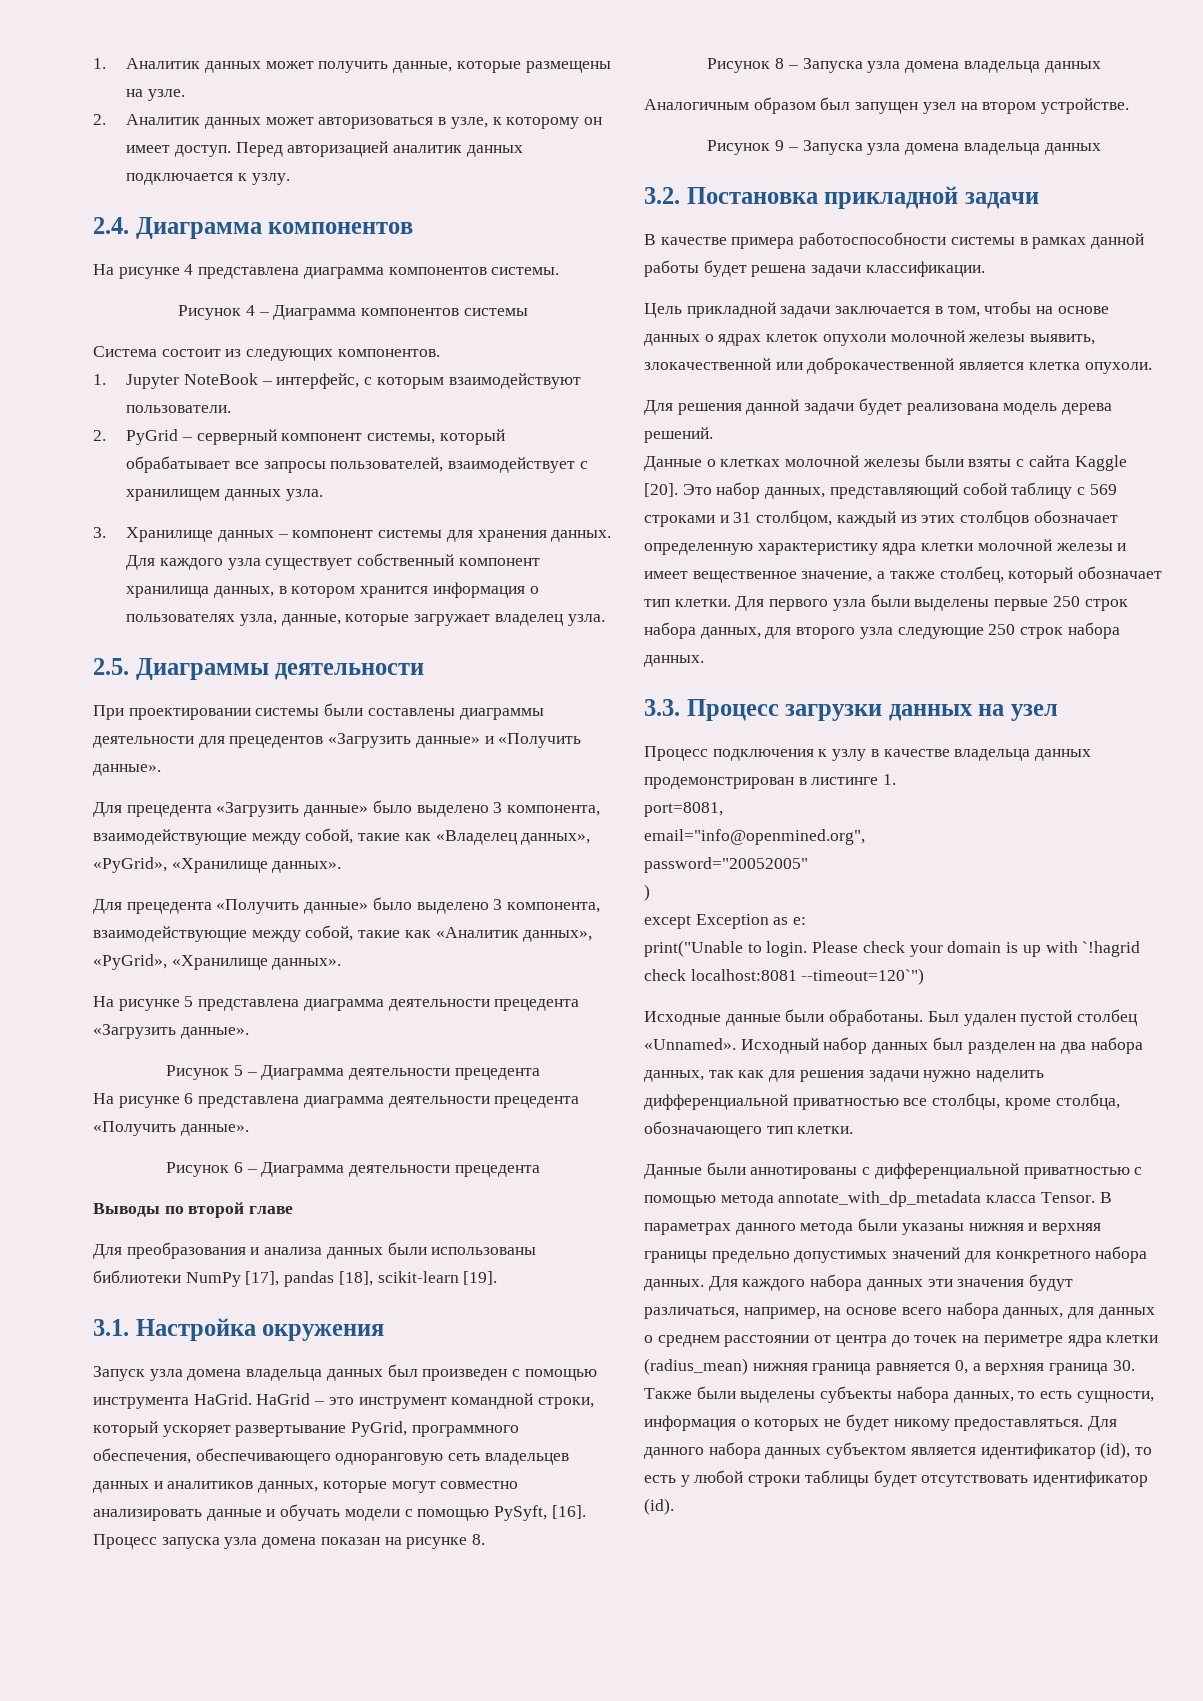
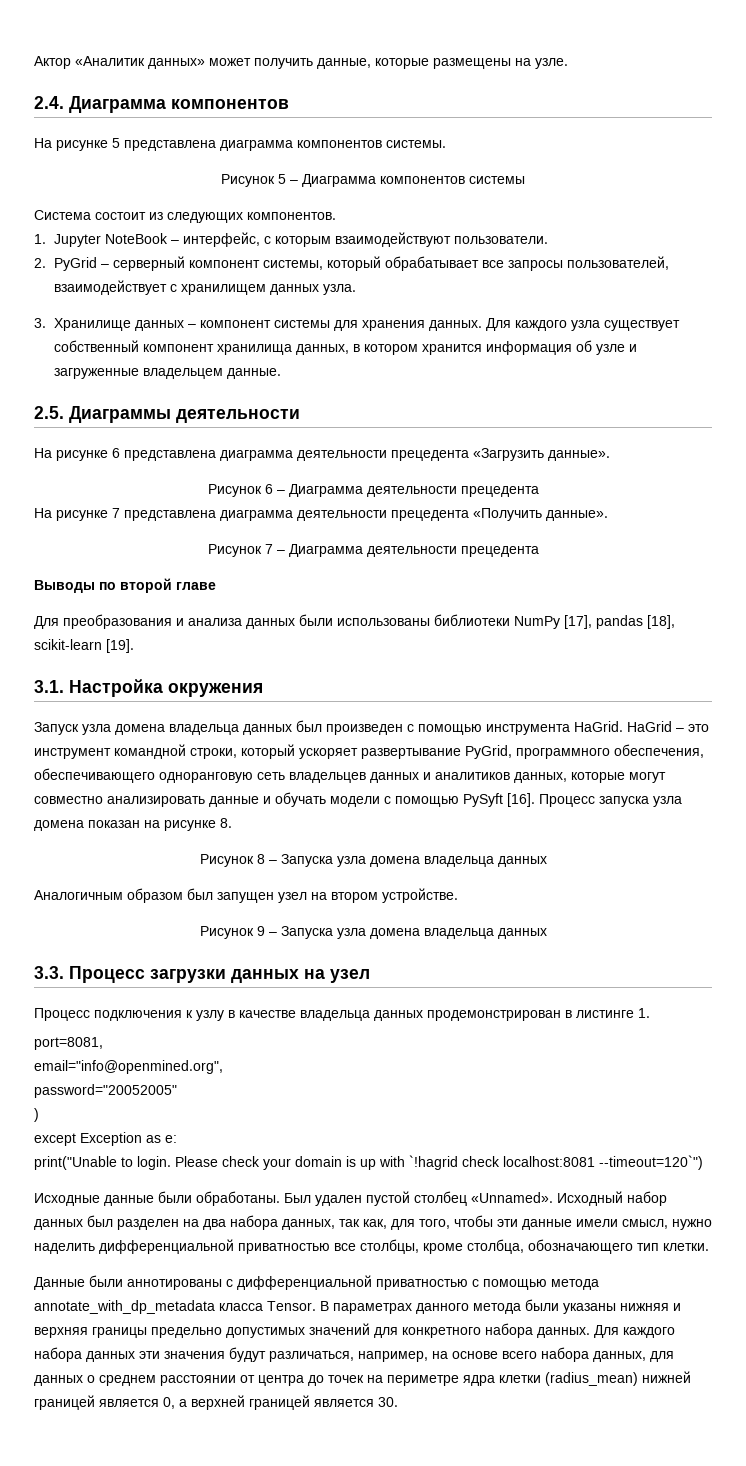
[93,58,261,73] 1. Аналитик данных -> [34,56,205,69] Актор «Аналитик данных»
[93,114,602,129] [126,141,523,157] [126,173,290,185] // 2. Аналитик данных может авторизоваться в узле, к которому он имеет доступ. Перед авторизацией аналитик данных подключается к узлу. -> (568, 63) none
[184,264,194,275] 4 -> [112,138,120,148] 5
[245,305,255,316] 4 -> [278,174,286,184] 5
[529,586,539,594] [126,614,605,626] [93,658,425,680] [93,703,544,720] [93,733,582,748] [93,764,161,776] [93,800,601,817] [93,828,591,845] [93,857,342,873] [93,897,601,914] [93,925,593,942] [93,954,342,970] [93,996,194,1011] о пользователях узла, данные, которые загружает владелец узла. // 2.5. Диаграммы деятельности // При проектировании системы были составлены диаграммы деятельности для прецедентов «Загрузить данные» и «Получить данные». // Для прецедента «Загрузить данные» было выделено 3 компонента, взаимодействующие между собой, такие как «Владелец данных», «PyGrid», «Хранилище данных». // Для прецедента «Получить данные» было выделено 3 компонента, взаимодействующие между собой, такие как «Аналитик данных», «PyGrid», «Хранилище данных». // На рисунке 5 -> [576,340,638,355] [54,368,282,379] [34,406,300,423] [34,448,120,461] об узле и загруженные владельцем данные. // 2.5. Диаграммы деятельности // На рисунке 6
[233,1065,243,1076] 5 -> [264,484,273,494] 6
[184,1093,194,1104] 6 -> [112,508,120,518] 7
[233,1162,243,1173] 6 -> [264,544,273,554] 7
[494,1505,548,1521] PySyft, -> [463,793,503,807] PySyft
[644,186,1039,209] [644,232,1145,249] [644,260,985,277] [644,301,1109,318] [644,330,1096,346] [644,357,1152,374] [644,398,1113,415] [644,427,713,443] [644,454,1127,471] [644,482,1117,499] [644,510,1118,527] [644,539,1127,555] [644,566,1163,583] [644,594,1128,611] [644,622,1120,639] [644,655,704,667] // 3.2. Постановка прикладной задачи // В качестве примера работоспособности системы в рамках данной работы будет решена задачи классификации. // Цель прикладной задачи заключается в том, чтобы на основе данных о ядрах клеток опухоли молочной железы выявить, злокачественной или доброкачественной является клетка опухоли. // Для решения данной задачи будет реализована модель дерева решений. // Данные о клетках молочной железы были взяты с сайта Kaggle [20]. Это набор данных, представляющий собой таблицу с 569 строками и 31 столбцом, каждый из этих столбцов обозначает определенную характеристику ядра клетки молочной железы и имеет вещественное значение, а также столбец, который обозначает тип клетки. Для первого узла были выделены первые 250 строк набора данных, для второго узла следующие 250 строк набора данных. -> (547, 933) none
[738,1070,919,1082] как для решения задачи -> [363,1215,668,1230] как, для того, чтобы эти данные имели смысл,
[752,1360,1135,1375] [644,1386,1154,1403] [644,1414,1118,1431] [644,1442,1153,1459] [644,1470,1149,1487] [644,1498,674,1515] нижняя граница равняется 0, а верхняя граница 30. Также были выделены субъекты набора данных, то есть сущности, информация о которых не будет никому предоставляться. Для данного набора данных субъектом является идентификатор (id), то есть у любой строки таблицы будет отсутствовать идентификатор (id). -> [642,1371,691,1383] [34,1395,398,1410] нижней границей является 0, а верхней границей является 30.

